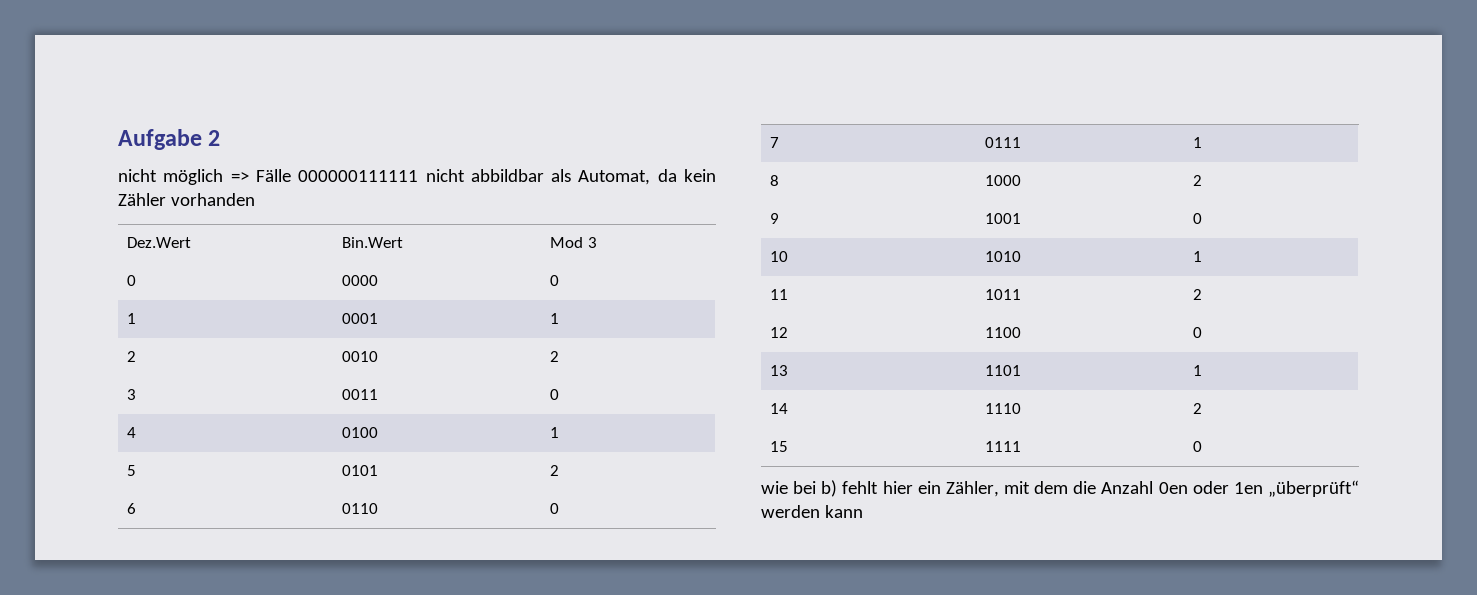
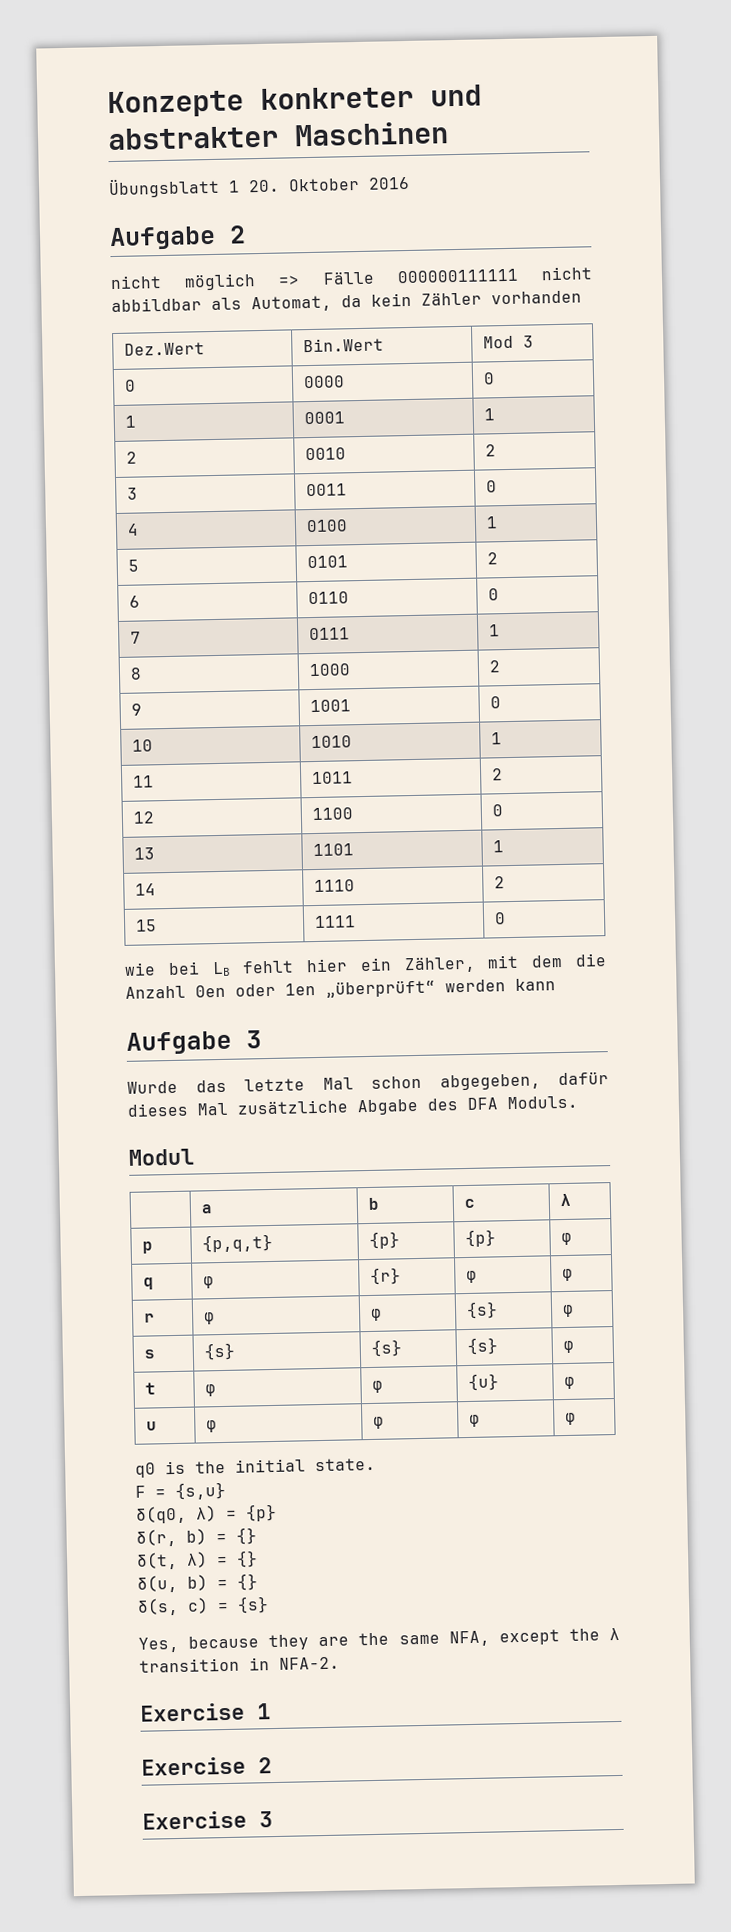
(118, 139) none -> [107,84,482,119] [107,121,449,151] [108,176,410,199] Konzepte konkreter und abstrakter Maschinen // Übungsblatt 1 20. Oktober 2016 //
[821,480,838,497] b) -> [211,961,231,977] LB
(863, 511) none -> [126,1030,262,1055] [127,1071,609,1094] [127,1095,578,1117] [128,1148,195,1166] [200,1204,213,1214] [367,1197,379,1211] [463,1198,475,1209] [559,1193,571,1207] [141,1241,153,1254] [201,1233,273,1253] [368,1231,400,1249] [464,1229,496,1248] [560,1231,572,1246] [142,1277,154,1290] [202,1275,214,1289] [369,1267,401,1285] [465,1269,477,1284] [561,1267,573,1282] [143,1313,155,1323] [203,1311,215,1325] [369,1307,382,1321] [465,1301,498,1320] [561,1303,574,1318] [143,1349,155,1359] [203,1342,236,1361] [370,1339,402,1357] [466,1337,498,1356] [562,1339,574,1354] [144,1382,156,1395] [204,1383,216,1397] [371,1379,383,1393] [467,1373,499,1392] [563,1375,575,1390] [145,1421,157,1431] [205,1419,217,1433] [372,1415,384,1429] [468,1413,480,1427] [564,1411,576,1426] [135,1457,376,1478] [135,1481,226,1500] [135,1503,277,1524] [136,1527,257,1547] [136,1550,258,1570] [137,1573,258,1593] [137,1596,269,1616] [138,1627,620,1653] [139,1656,340,1673] [140,1702,271,1722] [141,1756,272,1776] [142,1810,273,1830] // Aufgabe 3 // Wurde das letzte Mal schon abgegeben, dafür dieses Mal zusätzliche Abgabe des DFA Moduls. // Modul // | a | b | c | λ // p | {p,q,t} | {p} | {p} | φ // q | φ | {r} | φ | φ // r | φ | φ | {s} | φ // s | {s} | {s} | {s} | φ // t | φ | φ | {u} | φ // u | φ | φ | φ | φ // q0 is the initial state. // F = {s,u} // δ(q0, λ) = {p} // δ(r, b) = {} // δ(t, λ) = {} // δ(u, b) = {} // δ(s, c) = {s} // Yes, because they are the same NFA, except the λ transition in NFA-2. // Exercise 1 // Exercise 2 // Exercise 3

